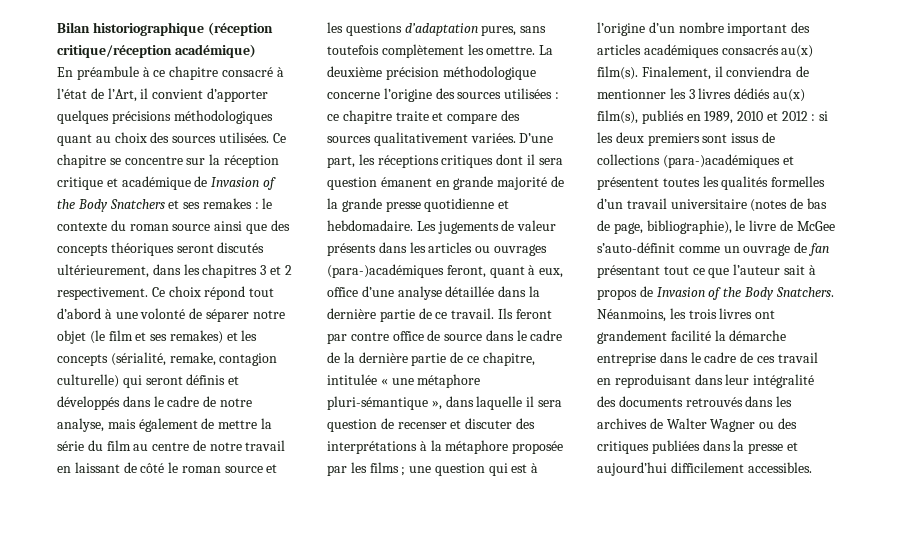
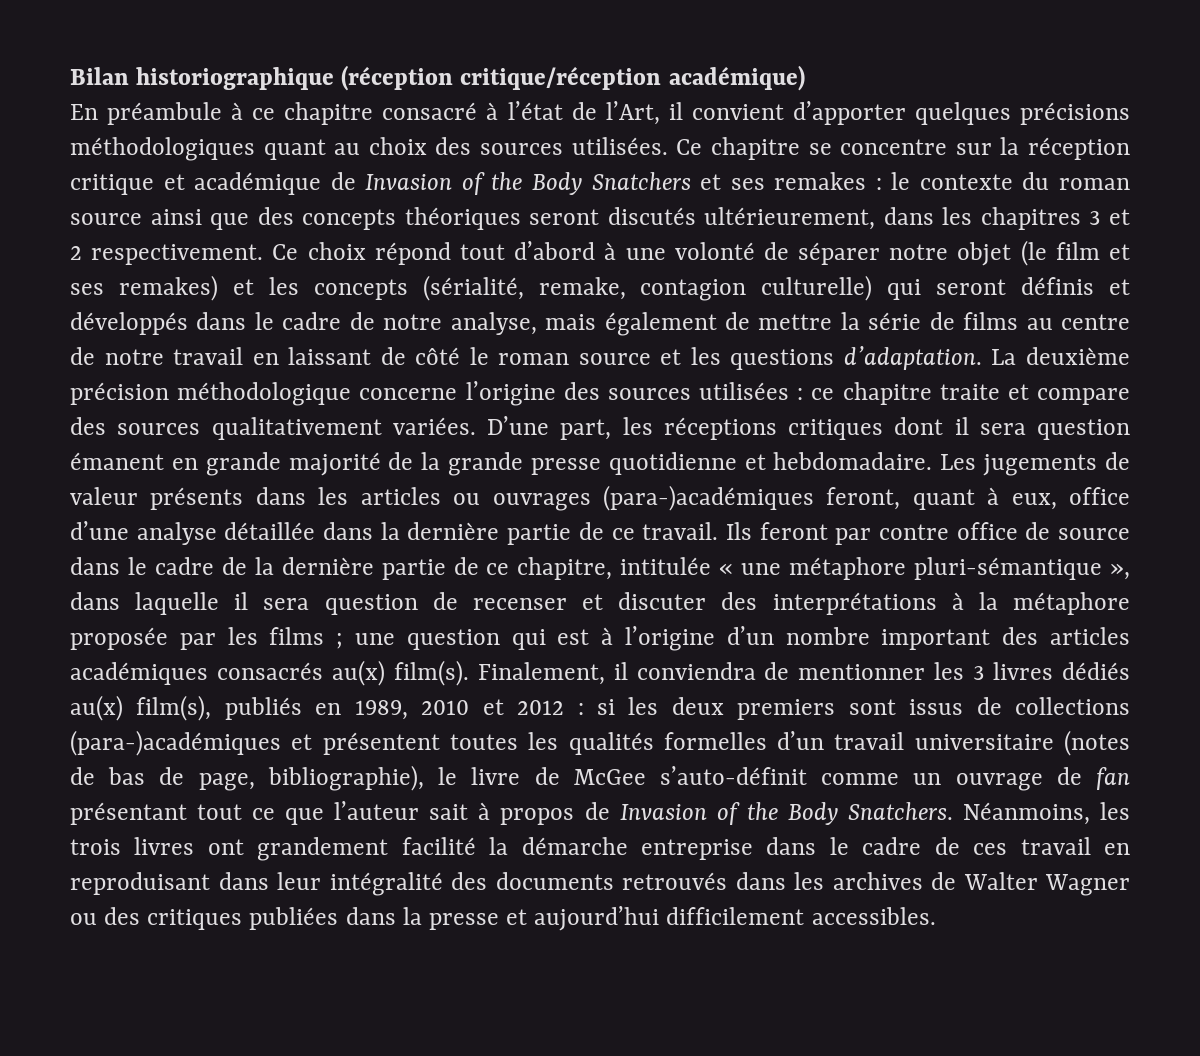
[87,440,131,451] du film -> [929,312,1019,330] de films
[404,23,547,36] [327,44,536,58] d’adaptation pures, sans toutefois complètement les omettre. -> [843,346,982,370] d’adaptation.

